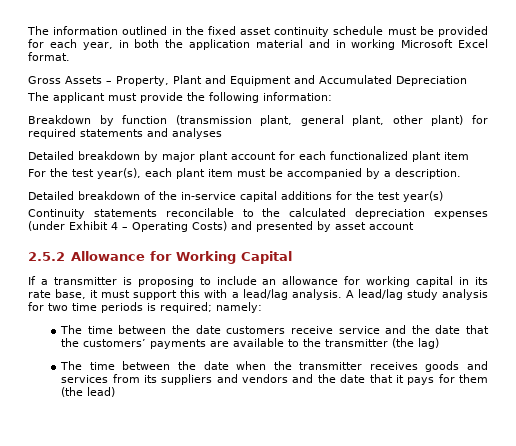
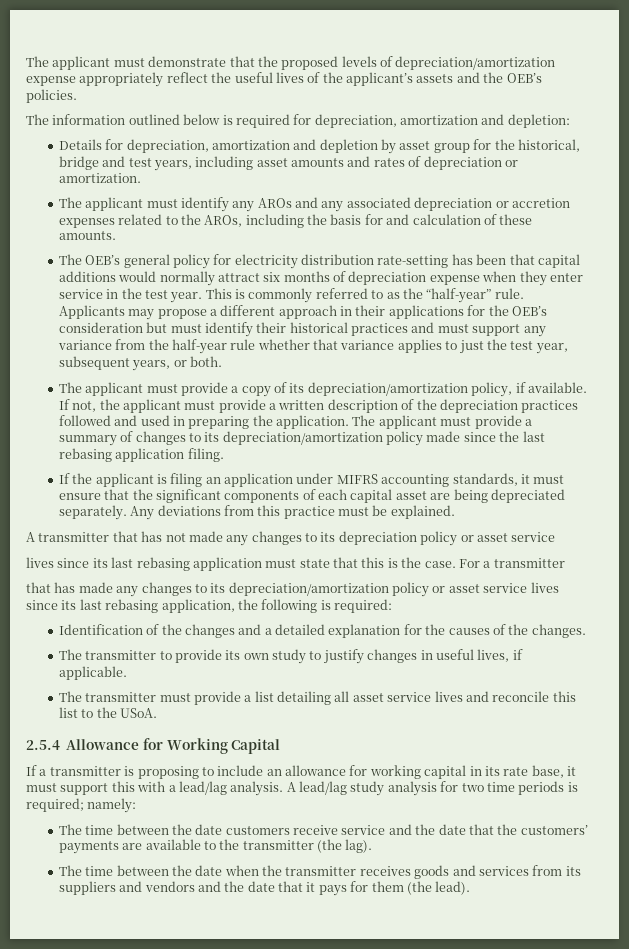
[27,26,489,37] [28,39,488,50] [28,52,70,61] [28,75,467,86] [27,92,332,103] [28,115,488,126] [28,128,222,139] [28,151,469,162] [28,168,461,179] [28,191,443,202] [28,208,488,219] [28,221,414,232] [28,252,65,261] The information outlined in the fixed asset continuity schedule must be provided for each year, in both the application material and in working Microsoft Excel format. // Gross Assets – Property, Plant and Equipment and Accumulated Depreciation // The applicant must provide the following information: // Breakdown by function (transmission plant, general plant, other plant) for required statements and analyses // Detailed breakdown by major plant account for each functionalized plant item // For the test year(s), each plant item must be accompanied by a description. // Detailed breakdown of the in-service capital additions for the test year(s) // Continuity statements reconcilable to the calculated depreciation expenses (under Exhibit 4 – Operating Costs) and presented by asset account // 2.5.2 -> [26,56,556,70] [26,72,542,87] [26,89,77,103] [26,114,570,128] [58,139,580,154] [58,156,518,171] [58,173,141,183] [58,197,570,212] [58,214,533,228] [58,231,116,240] [58,254,580,269] [58,271,583,286] [58,288,524,303] [58,305,547,320] [58,322,546,337] [57,339,568,354] [58,356,222,371] [58,382,587,397] [58,399,579,413] [58,415,532,429] [58,431,545,446] [58,448,224,462] [58,473,565,487] [58,489,565,503] [58,505,455,520] [26,531,556,546] [26,557,565,571] [26,582,559,597] [26,599,392,613] [58,624,586,638] [58,649,523,664] [58,666,127,680] [58,691,576,705] [58,707,157,718] [26,740,60,750] The applicant must demonstrate that the proposed levels of depreciation/amortization expense appropriately reflect the useful lives of the applicant’s assets and the OEB’s policies. // The information outlined below is required for depreciation, amortization and depletion: // Details for depreciation, amortization and depletion by asset group for the historical, bridge and test years, including asset amounts and rates of depreciation or amortization. // The applicant must identify any AROs and any associated depreciation or accretion expenses related to the AROs, including the basis for and calculation of these amounts. // The OEB’s general policy for electricity distribution rate-setting has been that capital additions would normally attract six months of depreciation expense when they enter service in the test year. This is commonly referred to as the “half-year” rule. Applicants may propose a different approach in their applications for the OEB’s consideration but must identify their historical practices and must support any variance from the half-year rule whether that variance applies to just the test year, subsequent years, or both. // The applicant must provide a copy of its depreciation/amortization policy, if available. If not, the applicant must provide a written description of the depreciation practices followed and used in preparing the application. The applicant must provide a summary of changes to its depreciation/amortization policy made since the last rebasing application filing. // If the applicant is filing an application under MIFRS accounting standards, it must ensure that the significant components of each capital asset are being depreciated separately. Any deviations from this practice must be explained. // A transmitter that has not made any changes to its depreciation policy or asset service // lives since its last rebasing application must state that this is the case. For a transmitter // that has made any changes to its depreciation/amortization policy or asset service lives since its last rebasing application, the following is required: // Identification of the changes and a detailed explanation for the causes of the changes. // The transmitter to provide its own study to justify changes in useful lives, if applicable. // The transmitter must provide a list detailing all asset service lives and reconcile this list to the USoA. // 2.5.4
[418,338,440,349] lag) -> [345,839,373,853] lag).
[87,387,116,397] lead) -> [435,881,471,895] lead).

